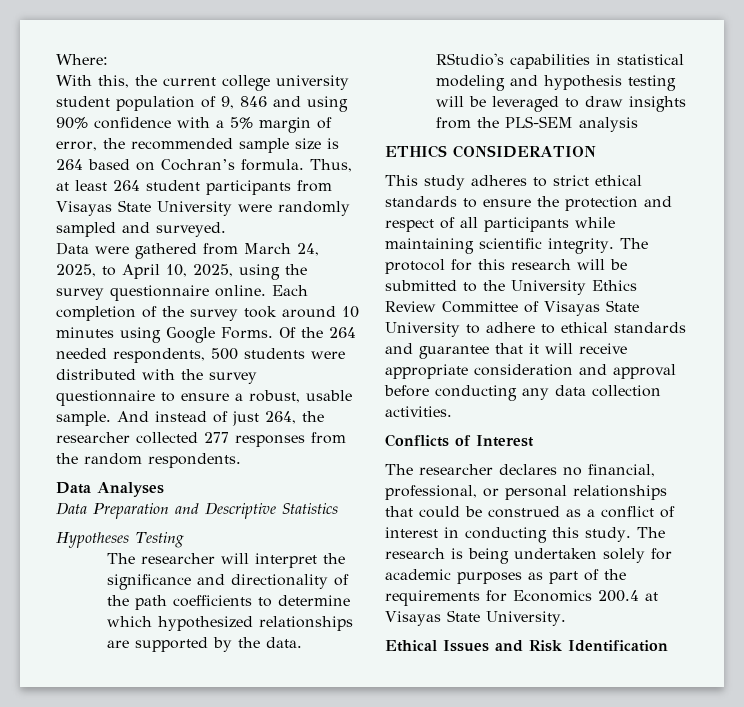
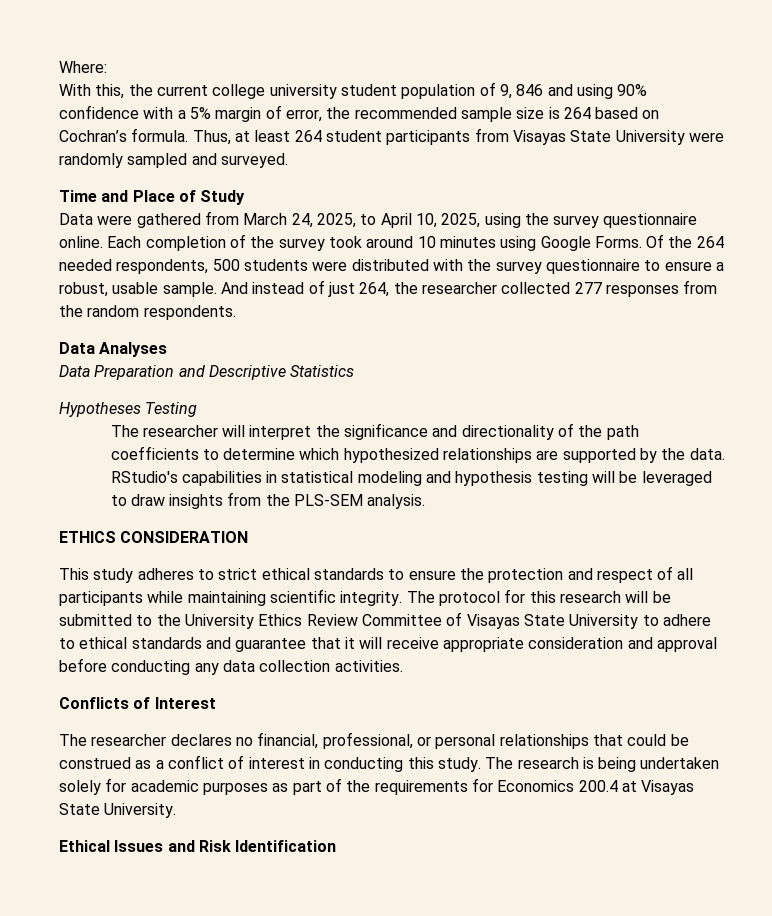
(226, 229) none -> [59,190,246,205] // Time and Place of Study
[579,117,639,132] analysis -> [367,494,426,509] analysis.

